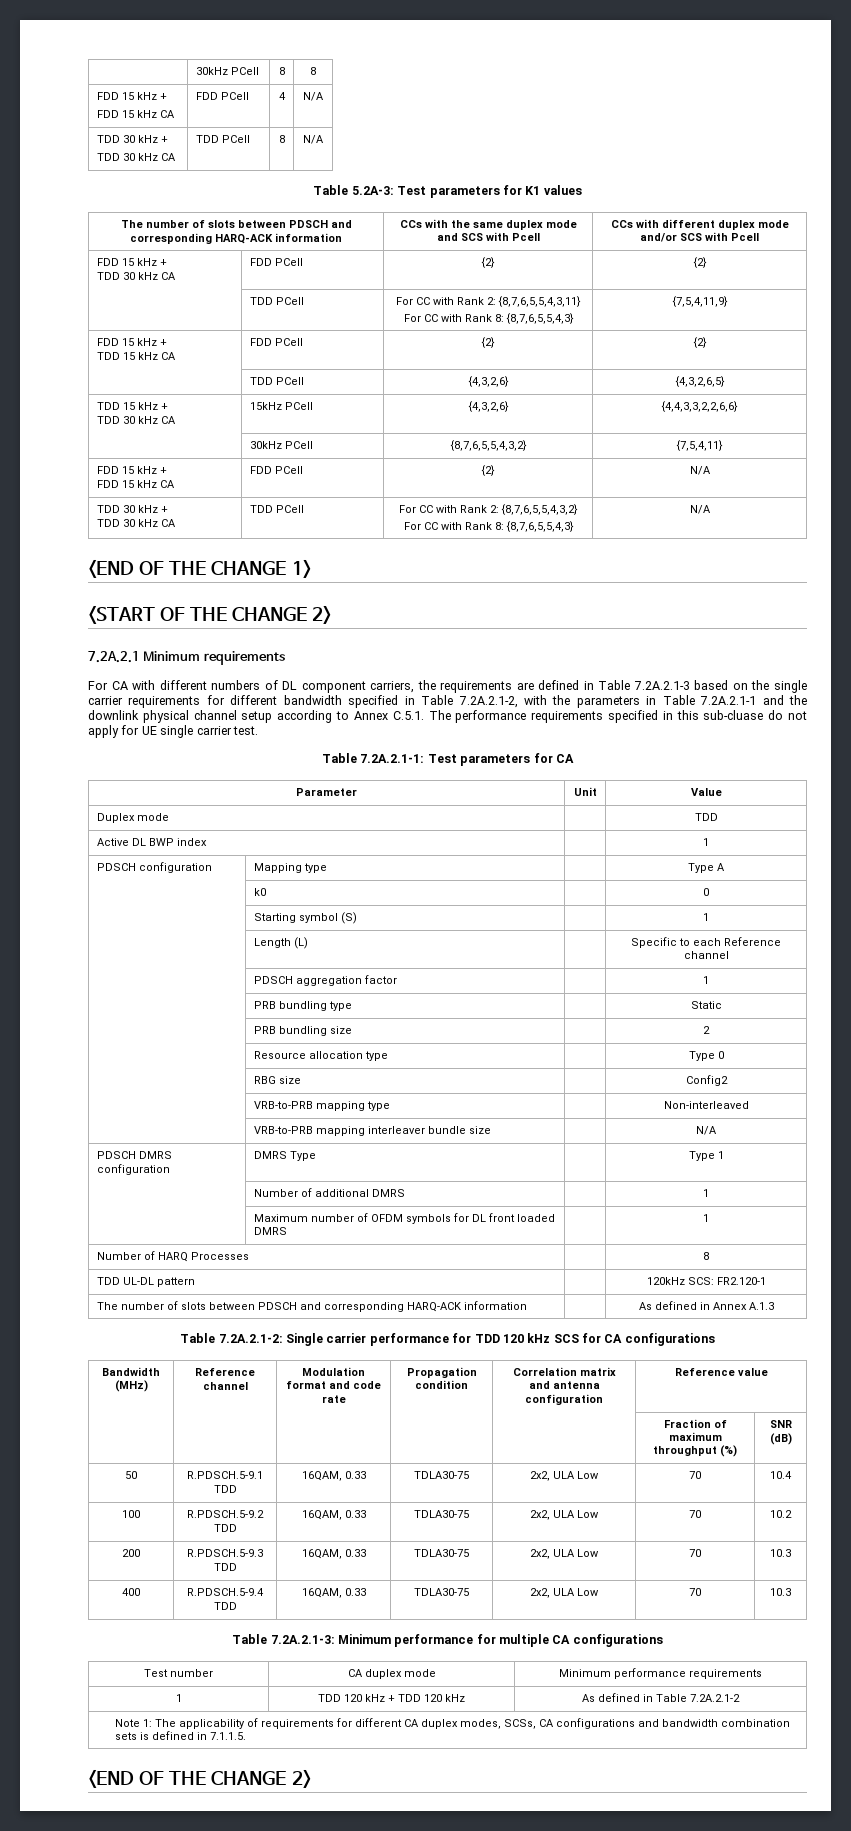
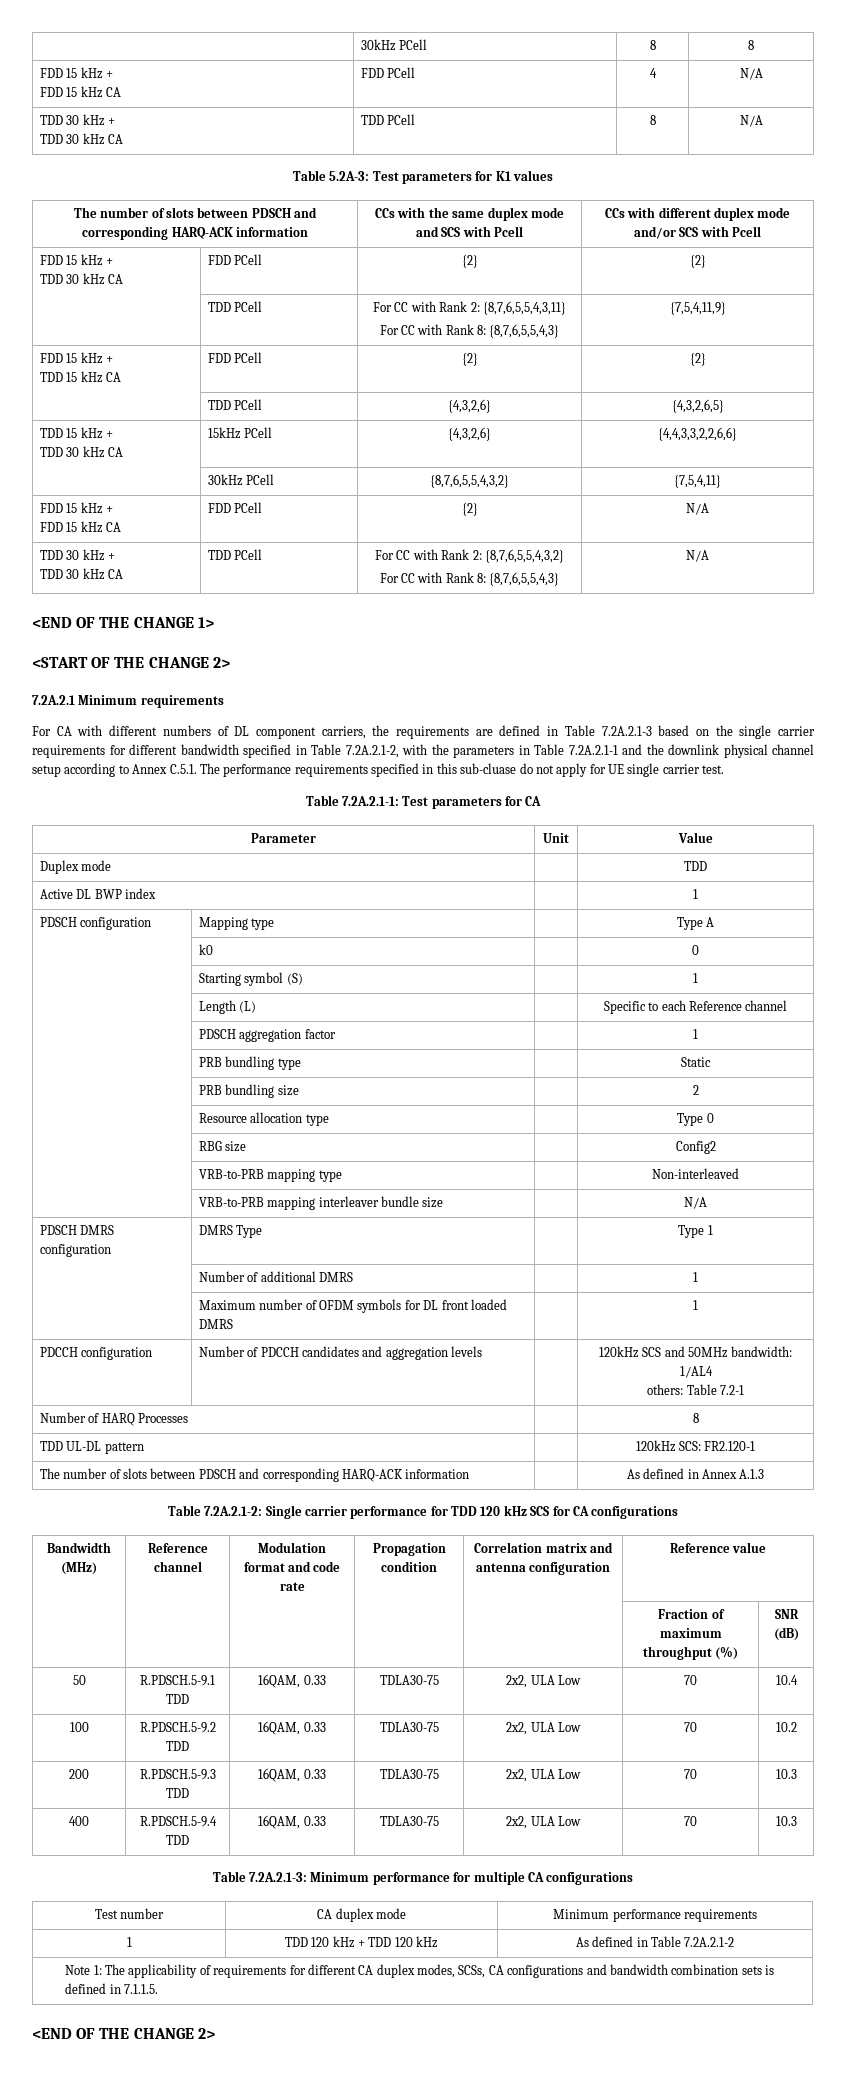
(709, 1218) none -> [39,1347,153,1360] [198,1346,483,1360] [598,1346,793,1358] [679,1366,713,1378] [647,1384,744,1395] // PDCCH configuration | Number of PDCCH candidates and aggregation levels | | 120kHz SCS and 50MHz bandwidth: 1/AL4 // others: Table 7.2-1

